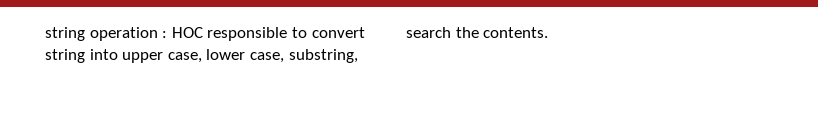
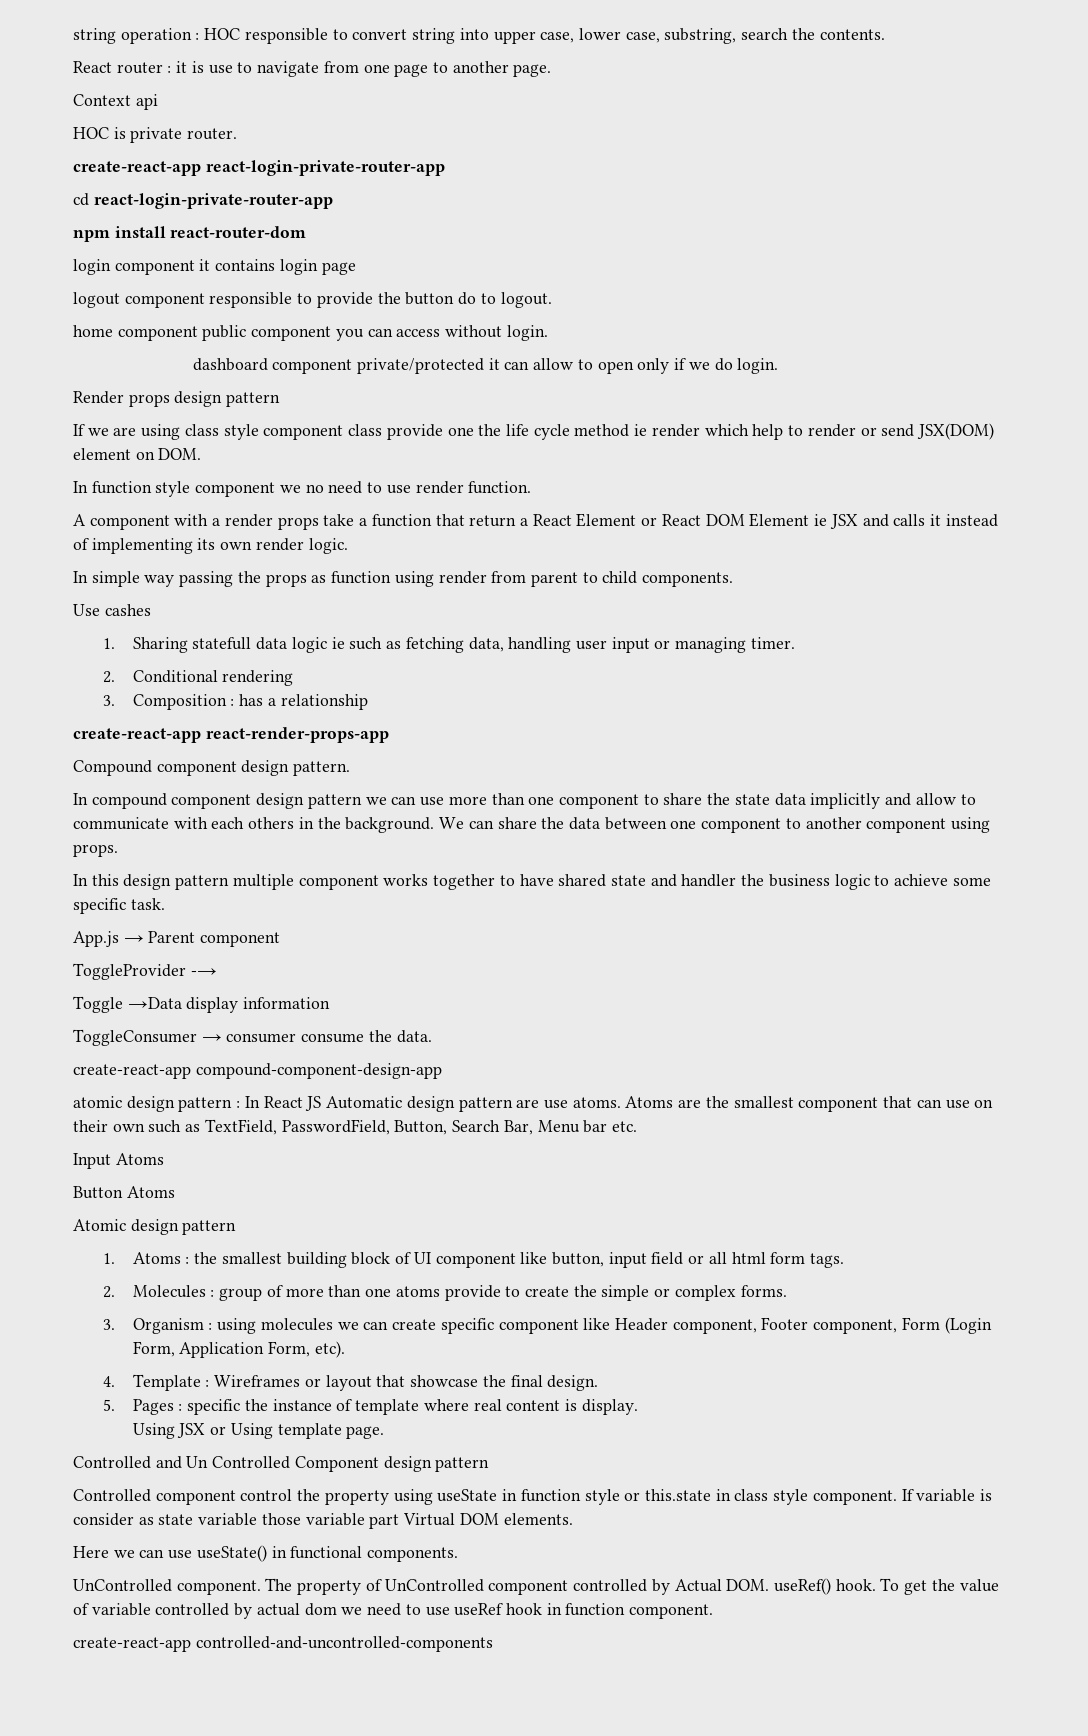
(549, 32) none -> [73,61,552,77] [73,94,158,110] [73,127,238,143] [73,160,445,176] [73,193,333,209] [73,226,307,242] [73,259,356,275] [73,292,552,308] [73,325,548,341] [192,358,779,374] [73,391,281,407] [73,423,994,440] [73,448,202,460] [73,481,532,497] [73,513,998,530] [73,538,348,554] [73,571,734,587] [73,604,151,616] [102,637,795,653] [102,670,294,686] [102,694,368,710] [73,727,389,743] [73,760,351,776] [73,793,976,809] [73,817,991,833] [73,844,118,857] [73,874,991,890] [73,898,165,914] [73,931,281,947] [73,963,217,980] [73,996,331,1013] [73,1029,432,1046] [73,1063,442,1079] [73,1096,994,1112] [73,1119,637,1135] [73,1153,164,1169] [73,1186,175,1199] [73,1219,237,1235] [102,1252,845,1268] [102,1285,787,1301] [102,1317,992,1334] [132,1341,345,1358] [102,1374,599,1391] [102,1399,638,1415] [132,1423,385,1439] [73,1456,490,1472] [73,1489,993,1505] [73,1513,573,1529] [73,1545,459,1562] [73,1578,999,1595] [73,1603,714,1619] [73,1636,493,1652] // React router : it is use to navigate from one page to another page. // Context api // HOC is private router. // create-react-app react-login-private-router-app // cd react-login-private-router-app // npm install react-router-dom // login component it contains login page // logout component responsible to provide the button do to logout. // home component public component you can access without login. // dashboard component private/protected it can allow to open only if we do login. // Render props design pattern // If we are using class style component class provide one the life cycle method ie render which help to render or send JSX(DOM) element on DOM. // In function style component we no need to use render function. // A component with a render props take a function that return a React Element or React DOM Element ie JSX and calls it instead of implementing its own render logic. // In simple way passing the props as function using render from parent to child components. // Use cashes // 1. Sharing statefull data logic ie such as fetching data, handling user input or managing timer. // 2. Conditional rendering // 3. Composition : has a relationship // create-react-app react-render-props-app // Compound component design pattern. // In compound component design pattern we can use more than one component to share the state data implicitly and allow to communicate with each others in the background. We can share the data between one component to another component using props. // In this design pattern multiple component works together to have shared state and handler the business logic to achieve some specific task. // App.js → Parent component // ToggleProvider -→ // Toggle →Data display information // ToggleConsumer → consumer consume the data. // create-react-app compound-component-design-app // atomic design pattern : In React JS Automatic design pattern are use atoms. Atoms are the smallest component that can use on their own such as TextField, PasswordField, Button, Search Bar, Menu bar etc. // Input Atoms // Button Atoms // Atomic design pattern // 1. Atoms : the smallest building block of UI component like button, input field or all html form tags. // 2. Molecules : group of more than one atoms provide to create the simple or complex forms. // 3. Organism : using molecules we can create specific component like Header component, Footer component, Form (Login Form, Application Form, etc). // 4. Template : Wireframes or layout that showcase the final design. // 5. Pages : specific the instance of template where real content is display. // Using JSX or Using template page. // Controlled and Un Controlled Component design pattern // Controlled component control the property using useState in function style or this.state in class style component. If variable is consider as state variable those variable part Virtual DOM elements. // Here we can use useState() in functional components. // UnControlled component. The property of UnControlled component controlled by Actual DOM. useRef() hook. To get the value of variable controlled by actual dom we need to use useRef hook in function component. // create-react-app controlled-and-uncontrolled-components

